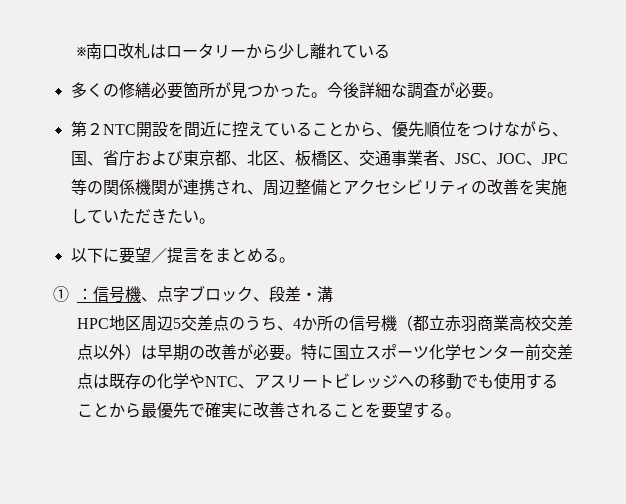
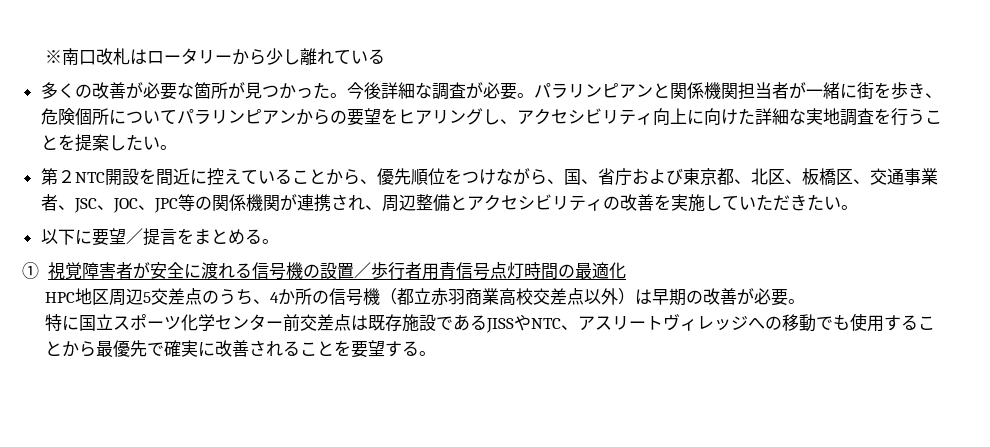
[118,82,183,99] 修繕必要 -> [91,82,194,100] 改善が必要な
(503, 95) none -> [533,82,942,99] [40,108,942,126] [40,134,177,152] パラリンピアンと関係機関担当者が一緒に街を歩き、危険個所についてパラリンピアンからの要望をヒアリングし、アクセシビリティ向上に向けた詳細な実地調査を行うことを提案したい。
[77,285,333,303] ：信号機、点字ブロック、段差・溝 -> [47,262,626,280] 視覚障害者が安全に渡れる信号機の設置／歩行者用青信号点灯時間の最適化
(301, 357) none -> (805, 301) //
[140,373,189,389] の化学 -> [401,314,514,333] 施設であるJISS
[333,373,350,388] ビ -> [662,314,697,331] ヴィ

